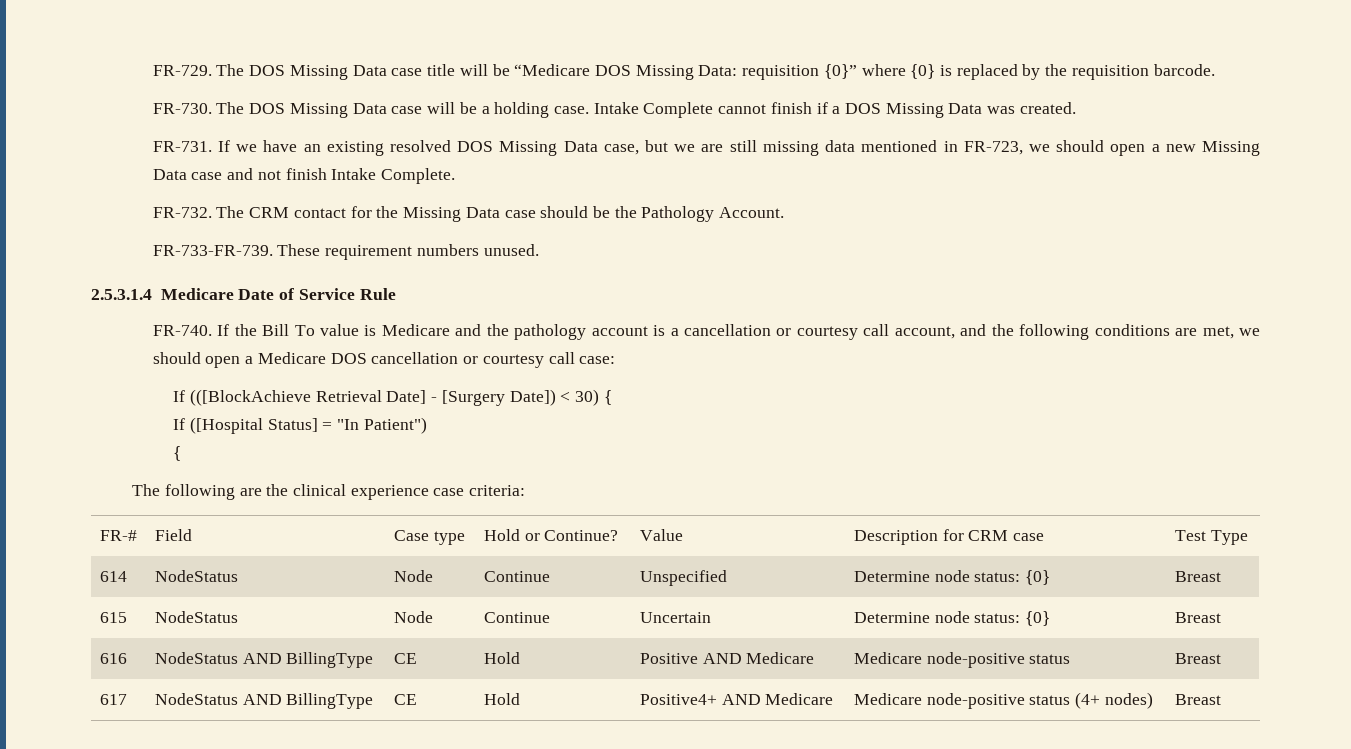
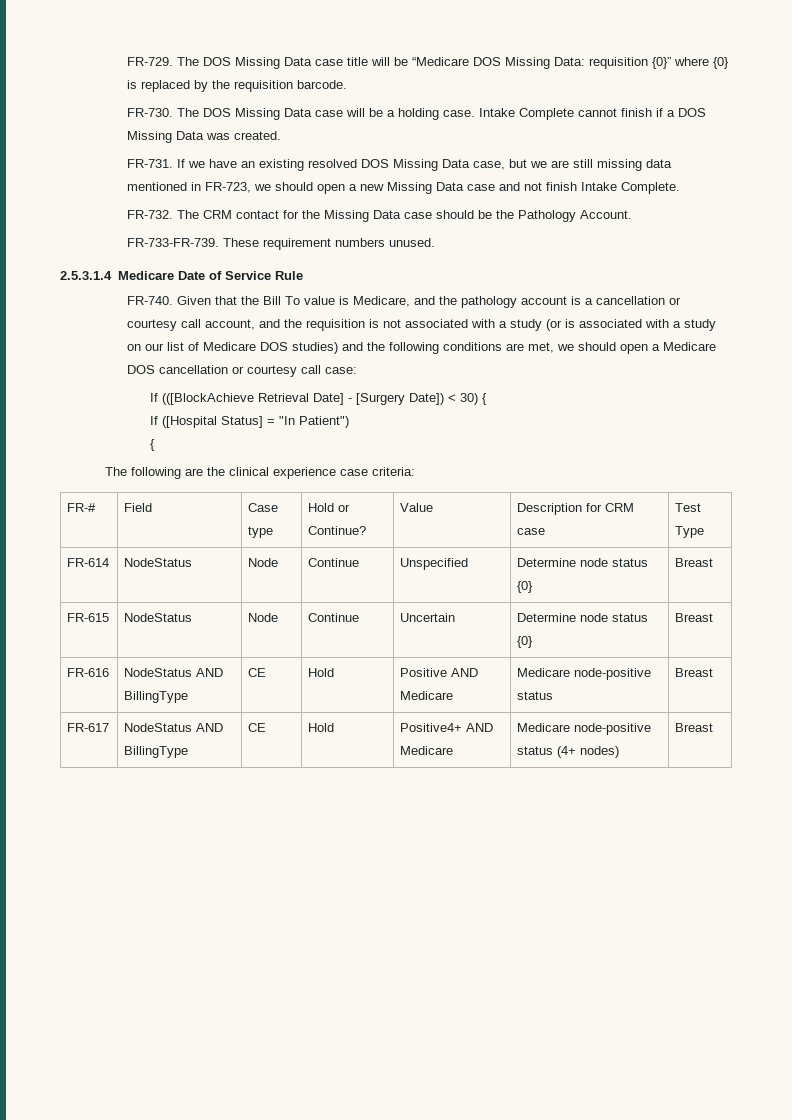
[217,324,230,336] If -> [177,296,238,305] Given that
[381,324,450,336] Medicare -> [353,296,411,307] Medicare,
(1014, 330) none -> [306,319,717,331] [127,342,386,354] requisition is not associated with a study (or is associated with a study on our list of Medicare DOS studies) and the
[99,571,127,582] 614 -> [67,558,110,567] FR-614
[974,570,1050,585] [1174,571,1221,582] [99,612,127,623] status: {0} | Breast // 615 -> [612,558,649,567] [517,581,534,593] [675,558,714,567] [67,613,110,622] status {0} | Breast // FR-615
[974,611,1050,626] [1174,612,1221,623] [99,653,127,664] status: {0} | Breast // 616 -> [612,613,649,622] [517,636,534,648] [675,613,714,622] [67,668,110,677] status {0} | Breast // FR-616
[99,694,127,705] 617 -> [67,723,110,732] FR-617

